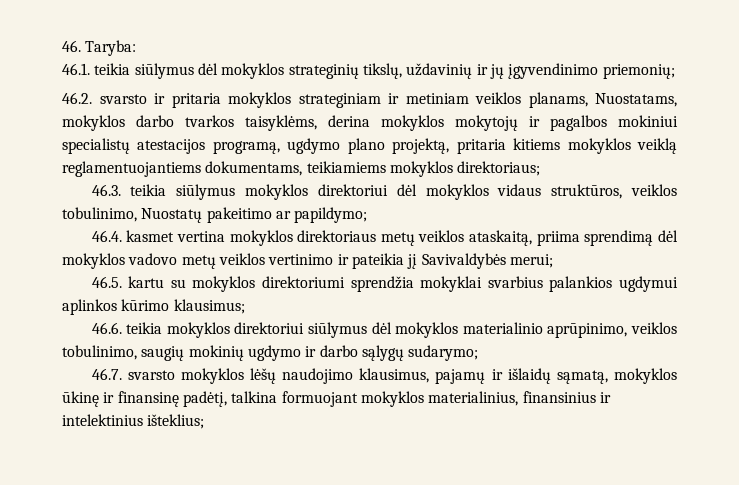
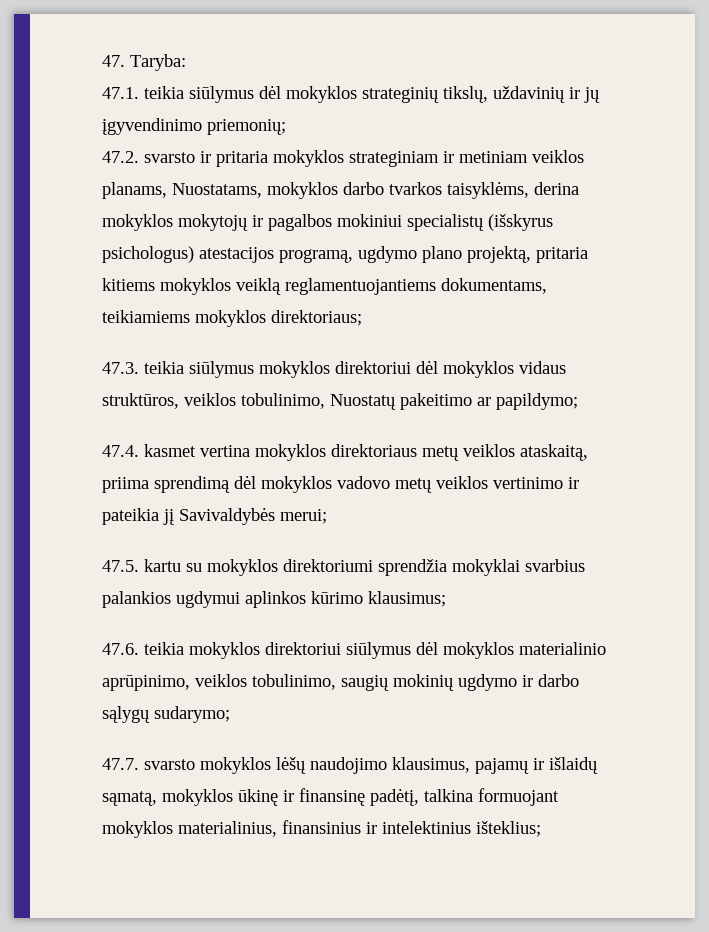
[62,40,81,52] 46. -> [102,55,125,67] 47.
[62,63,90,75] 46.1. -> [102,87,139,99] 47.1.
[62,92,92,104] 46.2. -> [102,151,139,163] 47.2.
(130, 146) none -> [488,214,553,231] [102,246,194,263] (išskyrus psichologus)
[91,184,121,196] 46.3. -> [102,362,139,374] 47.3.
[91,230,122,242] 46.4. -> [102,445,139,457] 47.4.
[91,276,122,288] 46.5. -> [102,560,139,572] 47.5.
[91,322,122,334] 46.6. -> [102,643,139,655] 47.6.
[91,368,122,380] 46.7. -> [102,758,139,770] 47.7.

